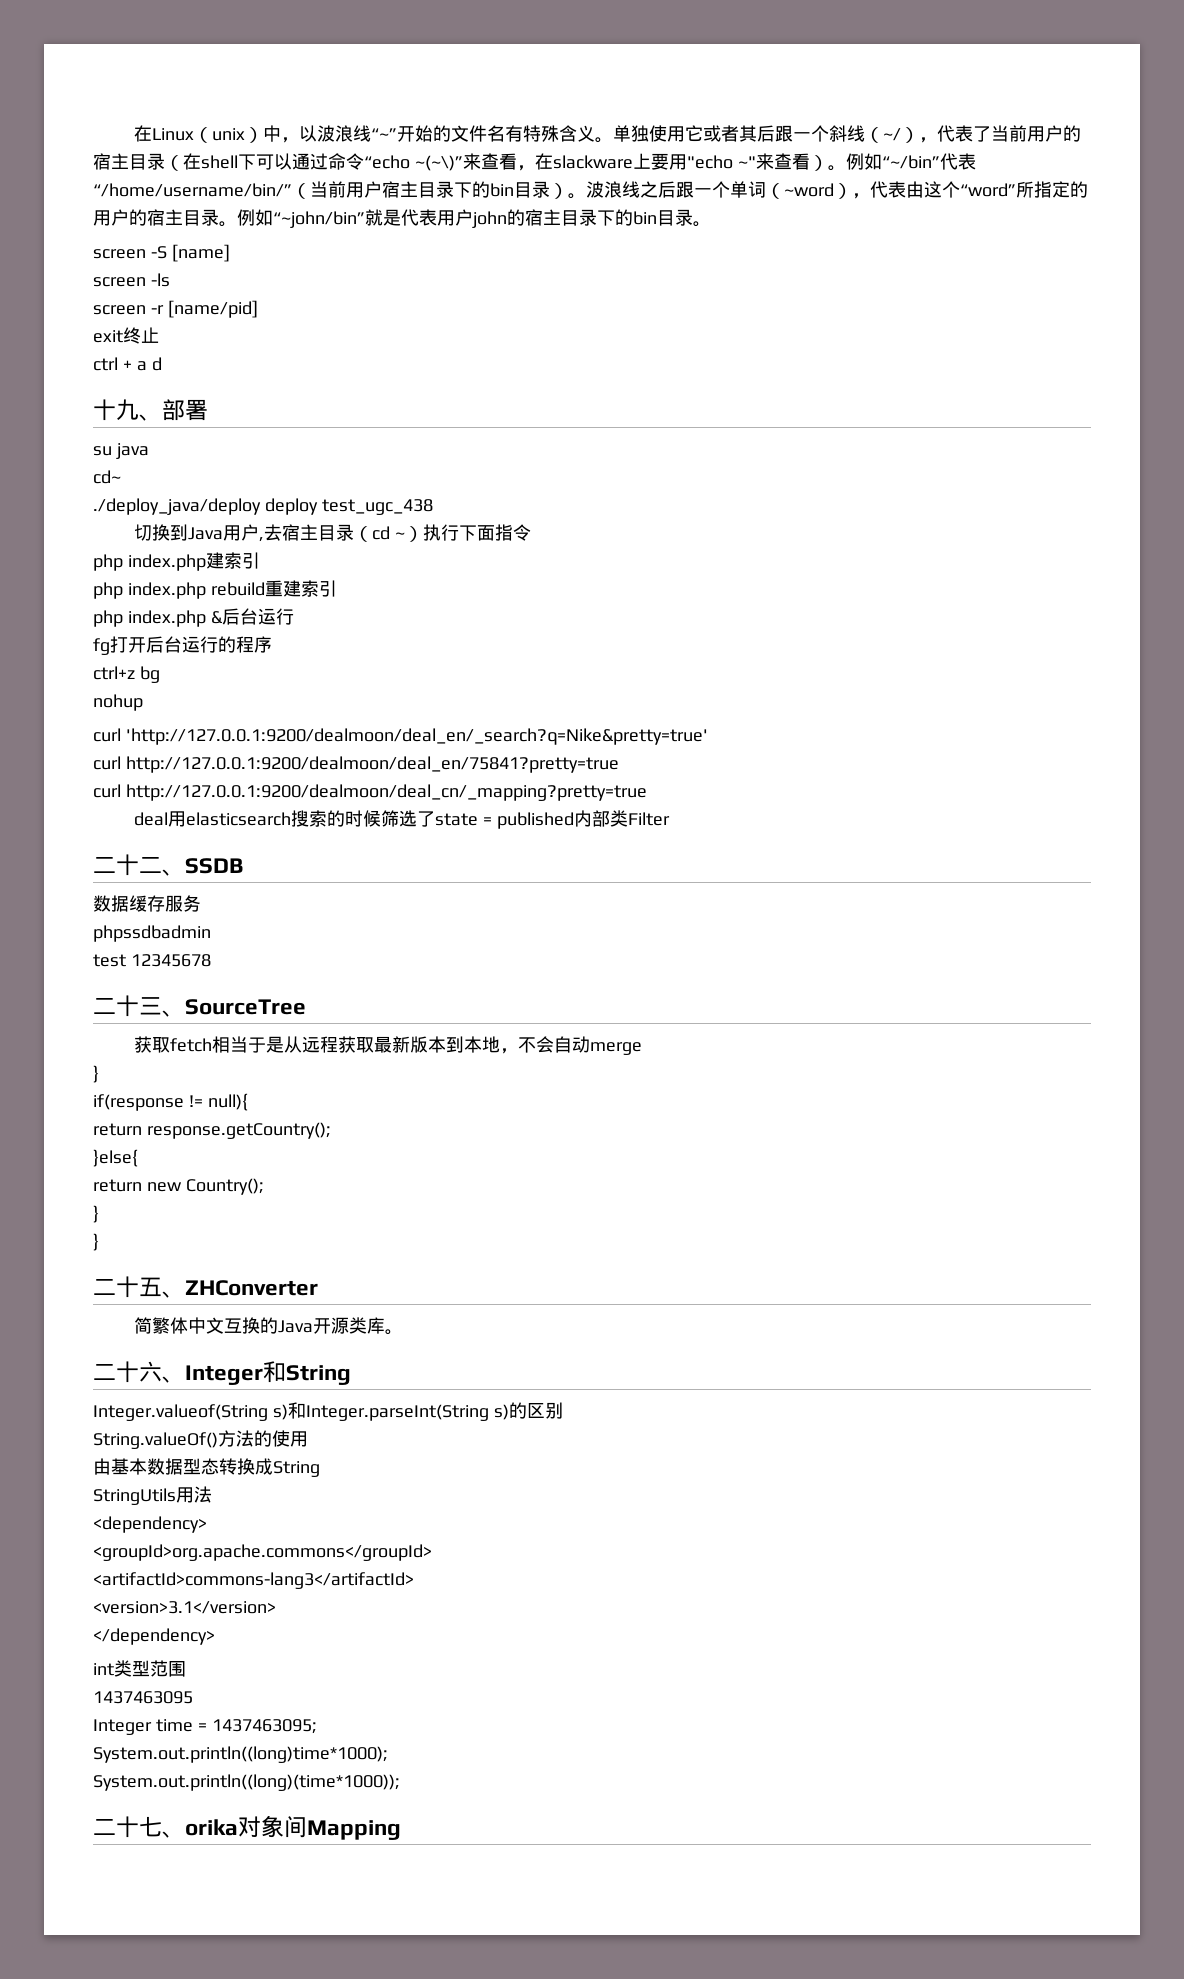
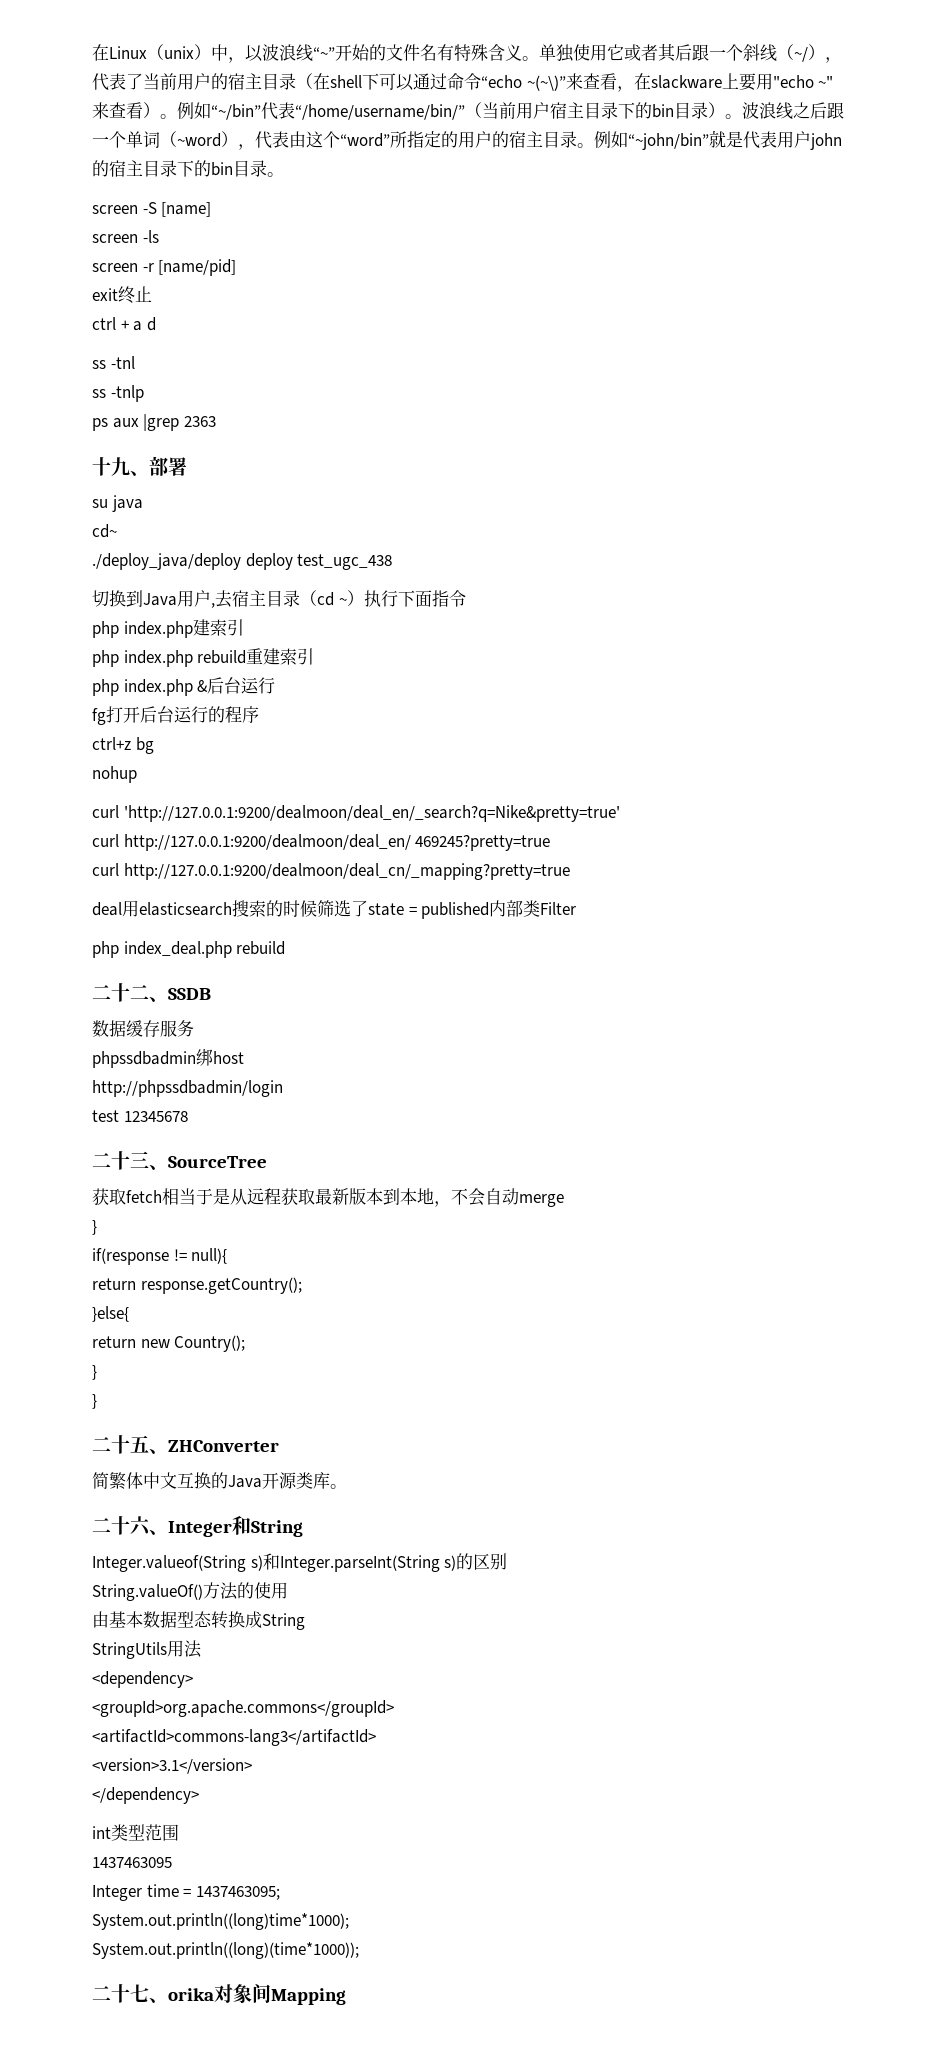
(162, 364) none -> [92,356,135,369] [92,385,144,402] [92,414,216,431] // ss -tnl // ss -tnlp // ps aux |grep 2363
[125,756,619,773] http://127.0.0.1:9200/dealmoon/deal_en/75841?pretty=true -> [123,834,551,851] http://127.0.0.1:9200/dealmoon/deal_en/ 469245?pretty=true
(670, 819) none -> [92,941,286,958] // php index_deal.php rebuild
(211, 933) none -> [196,1048,244,1066] [92,1080,283,1097] 绑host // http://phpssdbadmin/login

